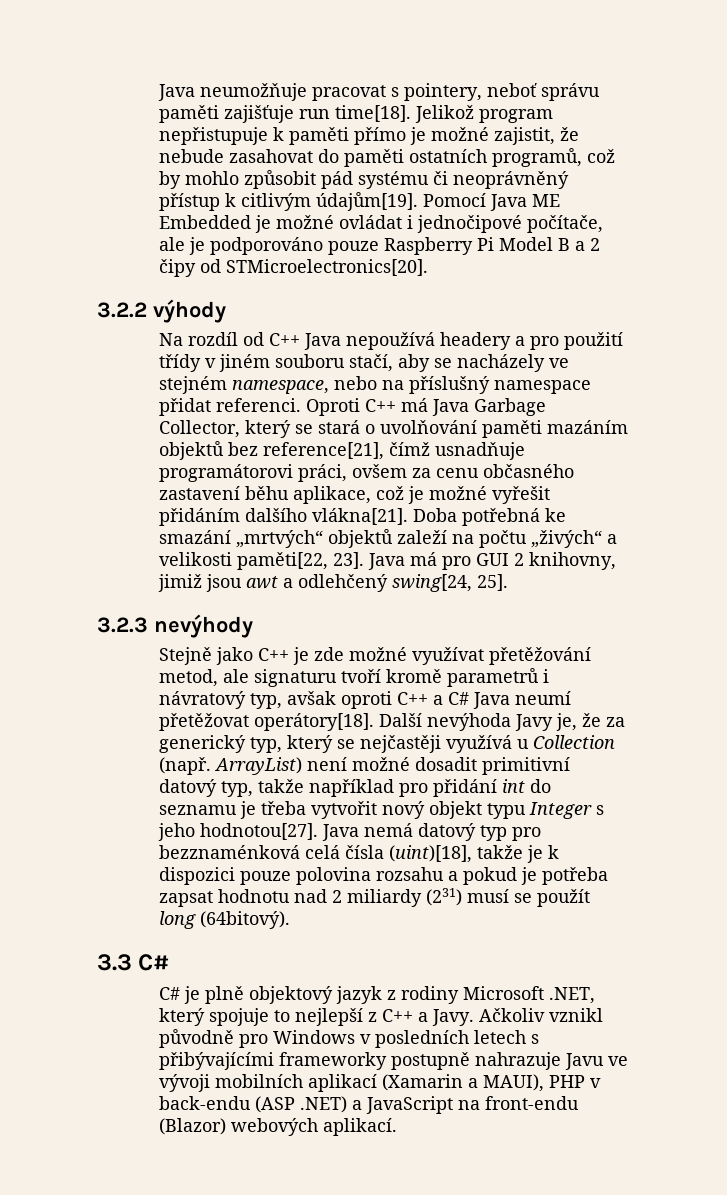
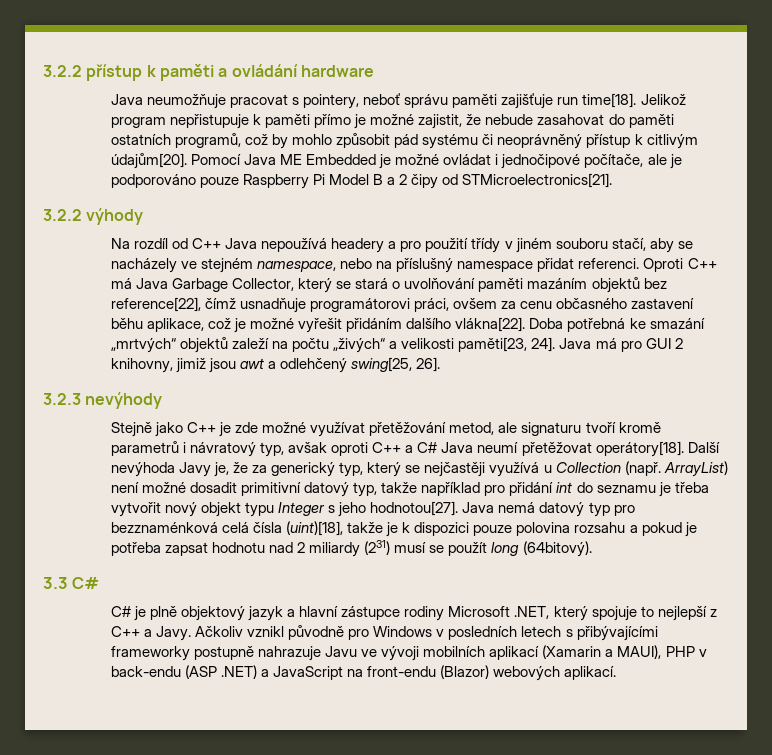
(158, 92) none -> [43,64,374,81] 3.2.2 přístup k paměti a ovládání hardware //
[316,192,419,211] údajům[19]. -> [110,153,187,169] údajům[20].
[226,259,429,276] STMicroelectronics[20]. -> [462,173,613,188] STMicroelectronics[21].
[263,442,385,460] reference[21], -> [110,297,201,312] reference[22],
[312,508,409,525] vlákna[21]. -> [455,317,526,332] vlákna[22].
[237,552,365,570] paměti[22, 23]. -> [458,337,556,352] paměti[23, 24].
[392,574,509,592] swing[24, 25]. -> [351,357,441,372] swing[25, 26].
[387,990,397,1000] z -> [287,606,401,620] a hlavní zástupce

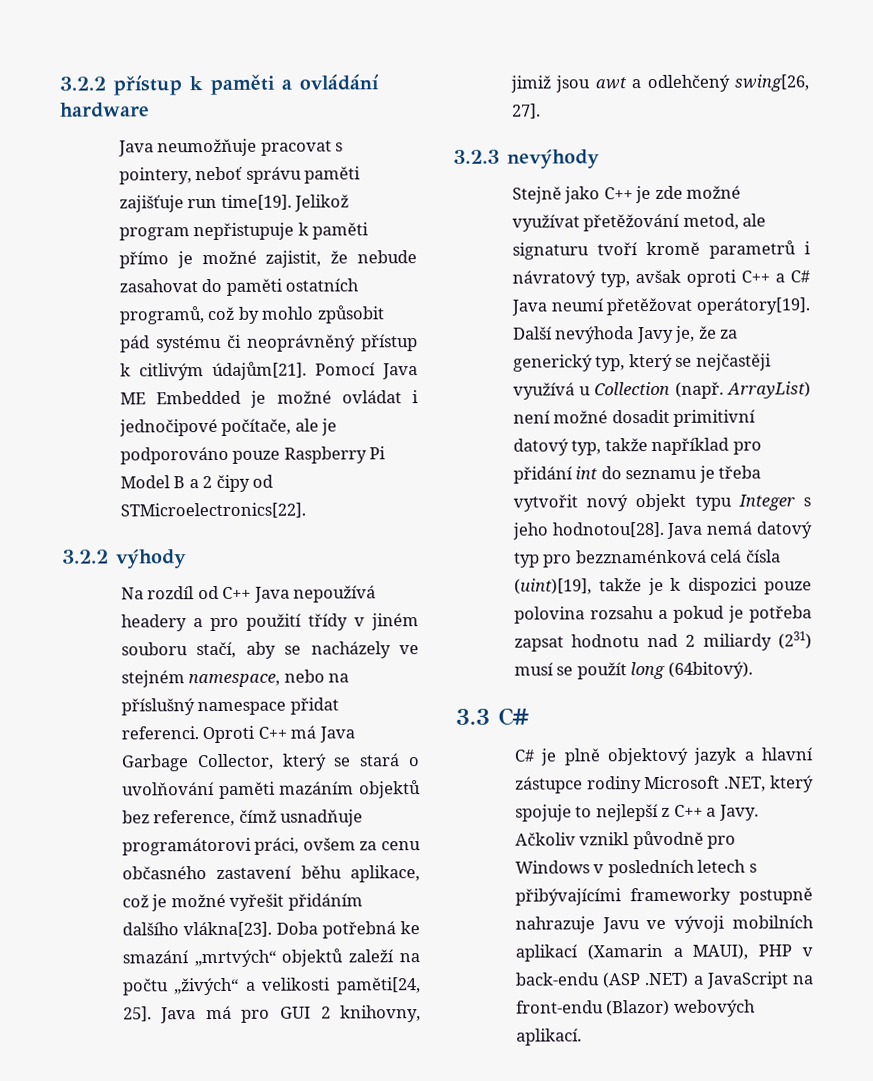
[582,93,637,108] time[18]. -> [220,194,292,210] time[19].
[110,153,187,169] údajům[20]. -> [211,361,307,381] údajům[21].
[462,173,613,188] STMicroelectronics[21]. -> [119,502,306,519] STMicroelectronics[22].
[110,297,201,312] reference[22], -> [153,809,236,827] reference,
[455,317,526,332] vlákna[22]. -> [182,921,272,938] vlákna[23].
[458,337,556,352] paměti[23, 24]. -> [336,977,422,995] [122,1006,152,1022] paměti[24, 25].
[351,357,441,372] swing[25, 26]. -> [734,74,809,92] [511,103,541,119] swing[26, 27].
[595,441,684,457] operátory[18]. -> [696,297,810,315] operátory[19].
[370,501,459,516] hodnotou[27]. -> [551,521,664,538] hodnotou[28].
[286,521,344,536] (uint)[18], -> [513,578,592,595] (uint)[19],

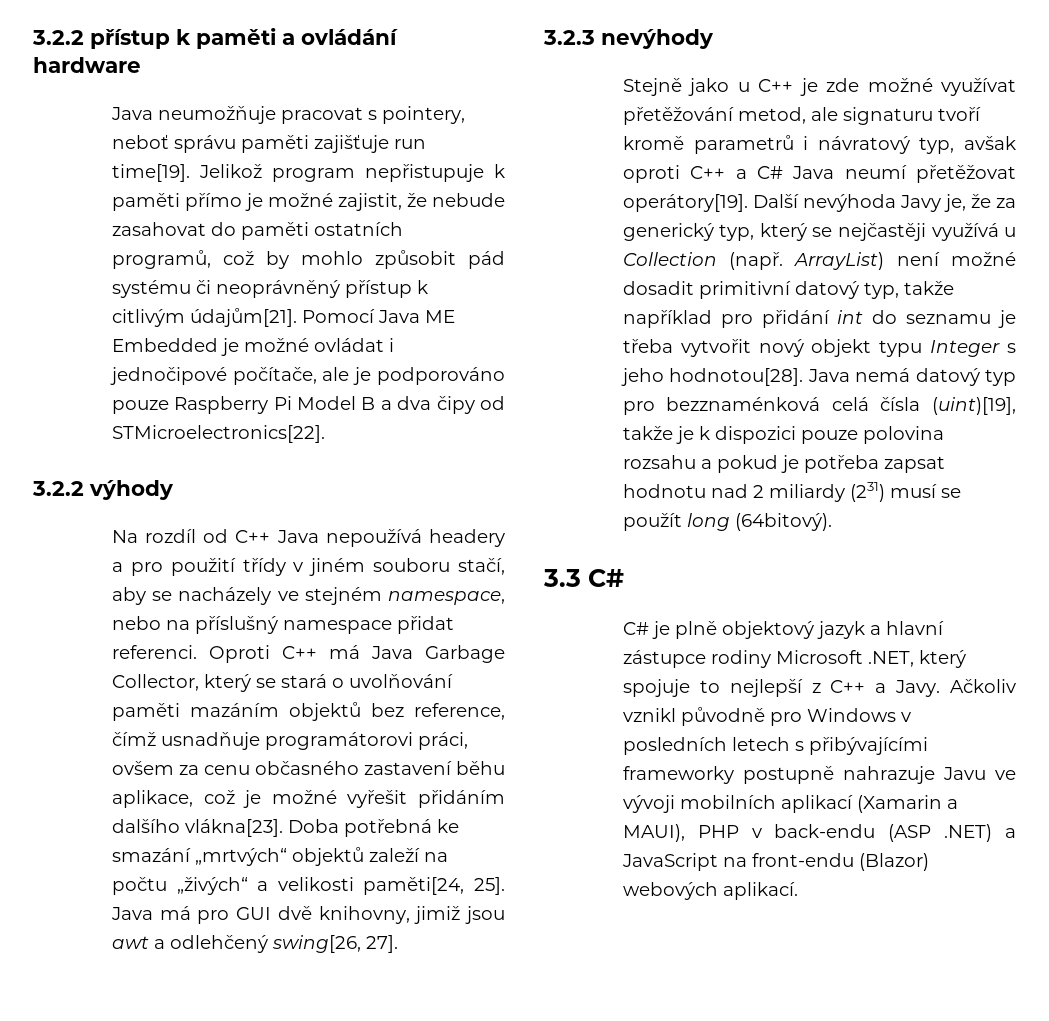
[202,476,213,489] 2 -> [397,396,432,410] dva
[320,1006,331,1019] 2 -> [277,906,312,920] dvě
(601, 195) none -> [737,82,750,92] u

